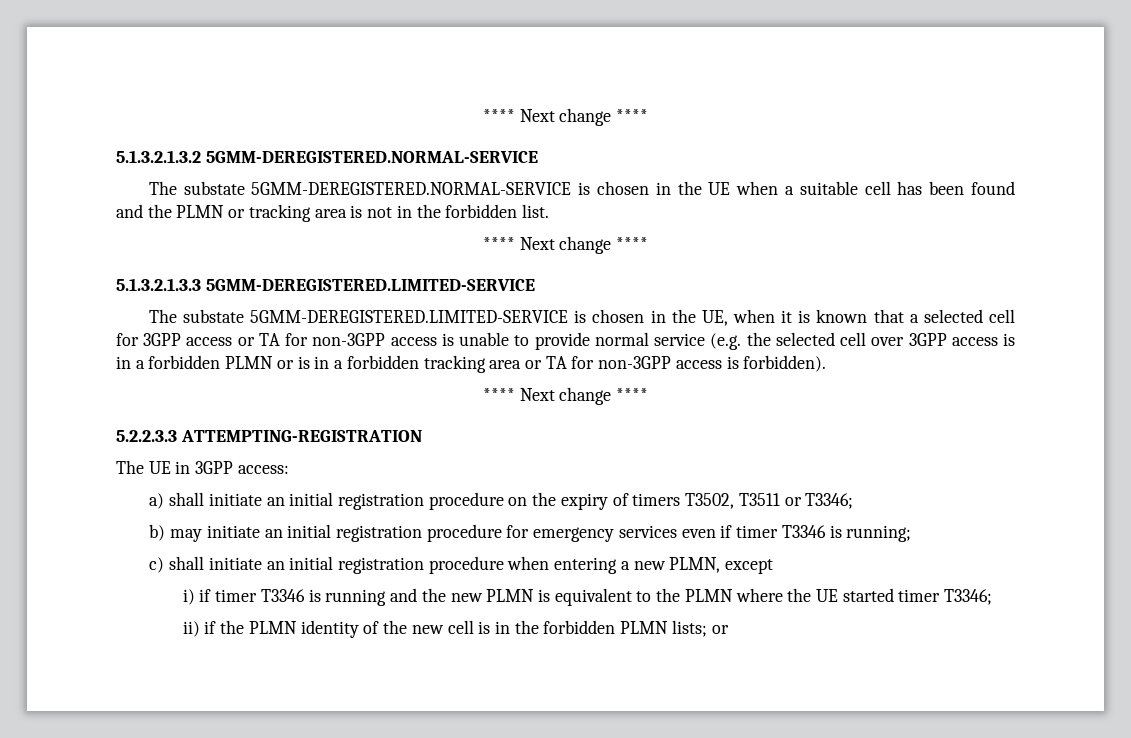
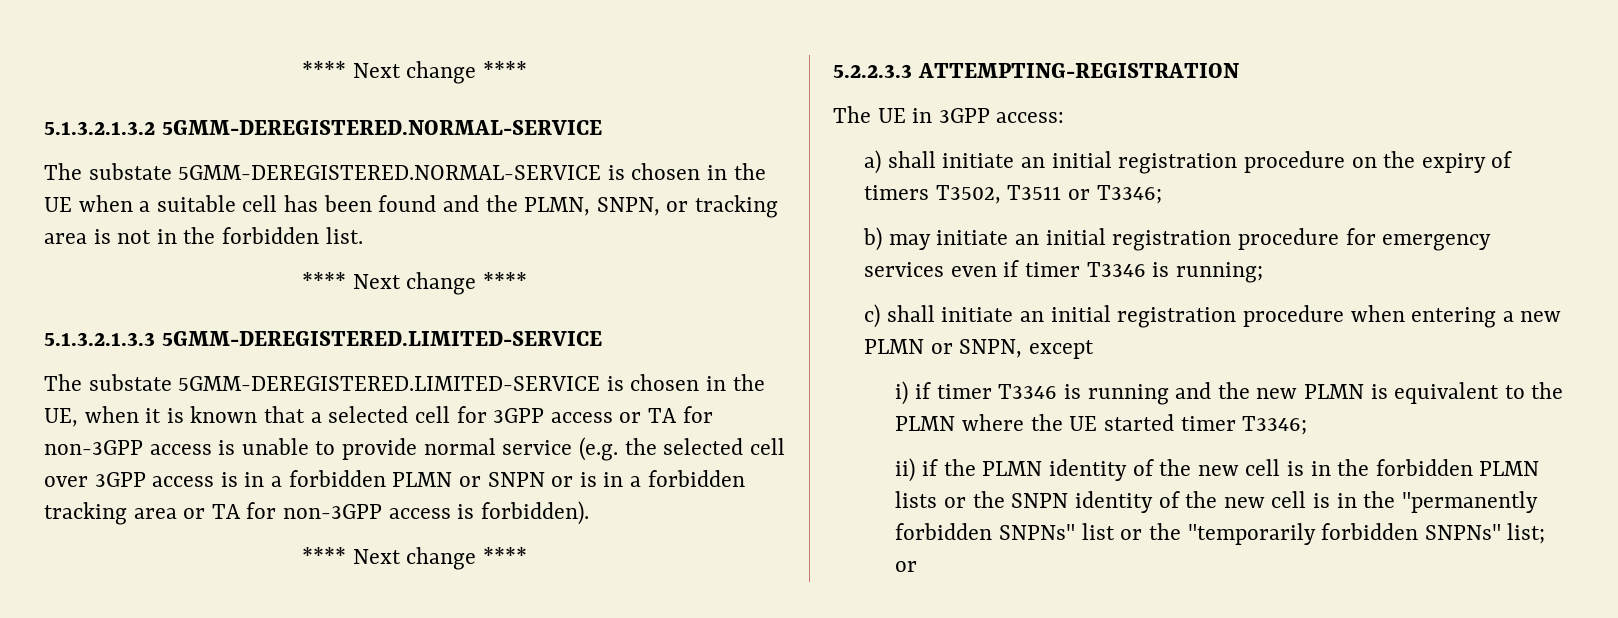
[176,205,225,218] PLMN -> [524,197,660,216] PLMN, SNPN,
(294, 364) none -> [487,472,574,487] SNPN or
[669,557,721,573] PLMN, -> [864,339,1023,358] PLMN or SNPN,
[671,620,707,637] lists; -> [895,491,1538,513] [895,523,1546,545] lists or the SNPN identity of the new cell is in the "permanently forbidden SNPNs" list or the "temporarily forbidden SNPNs" list;

